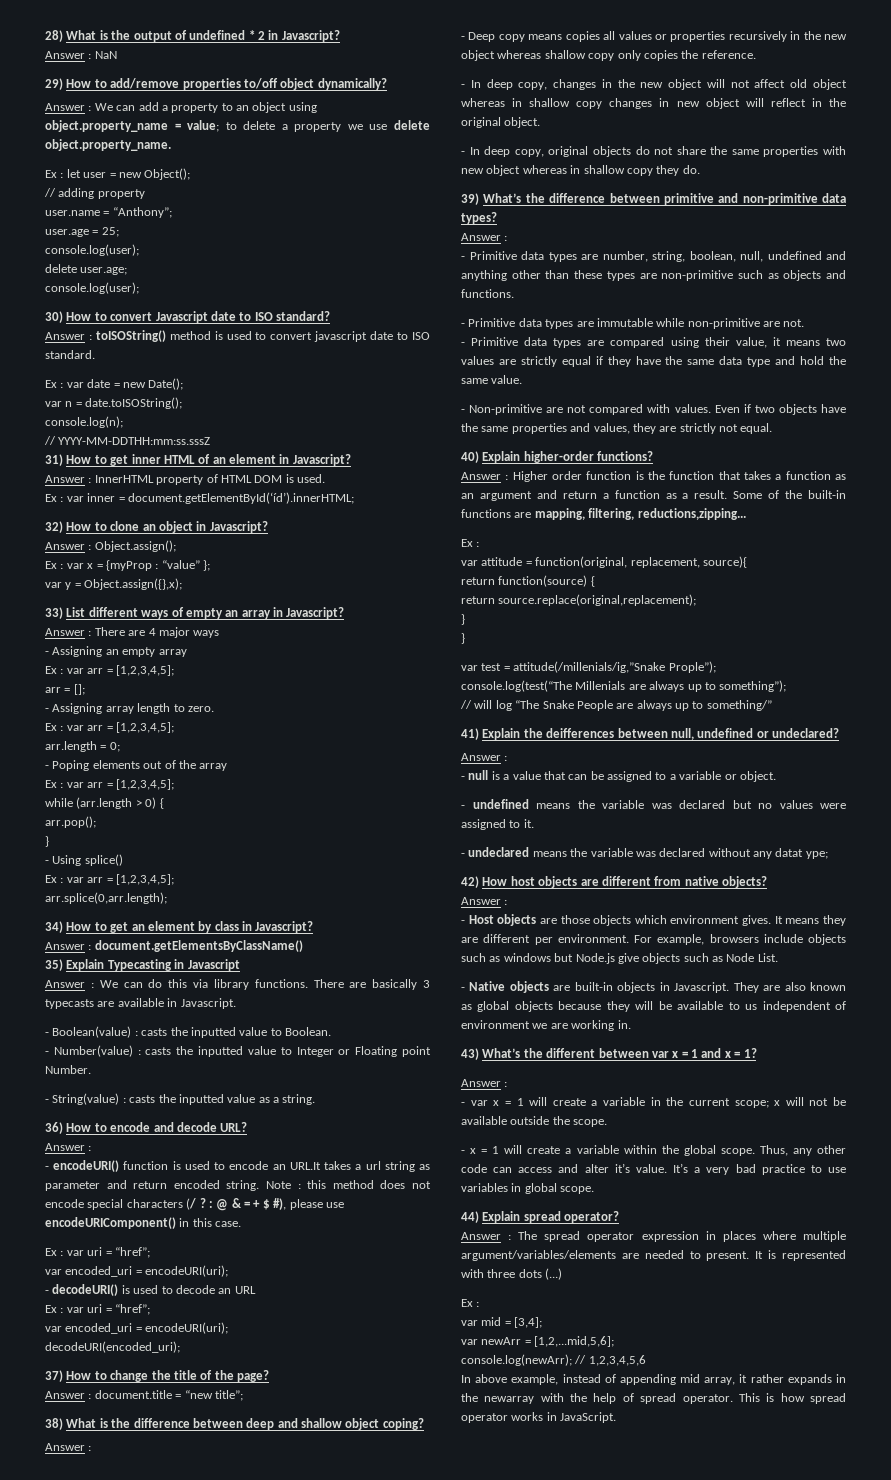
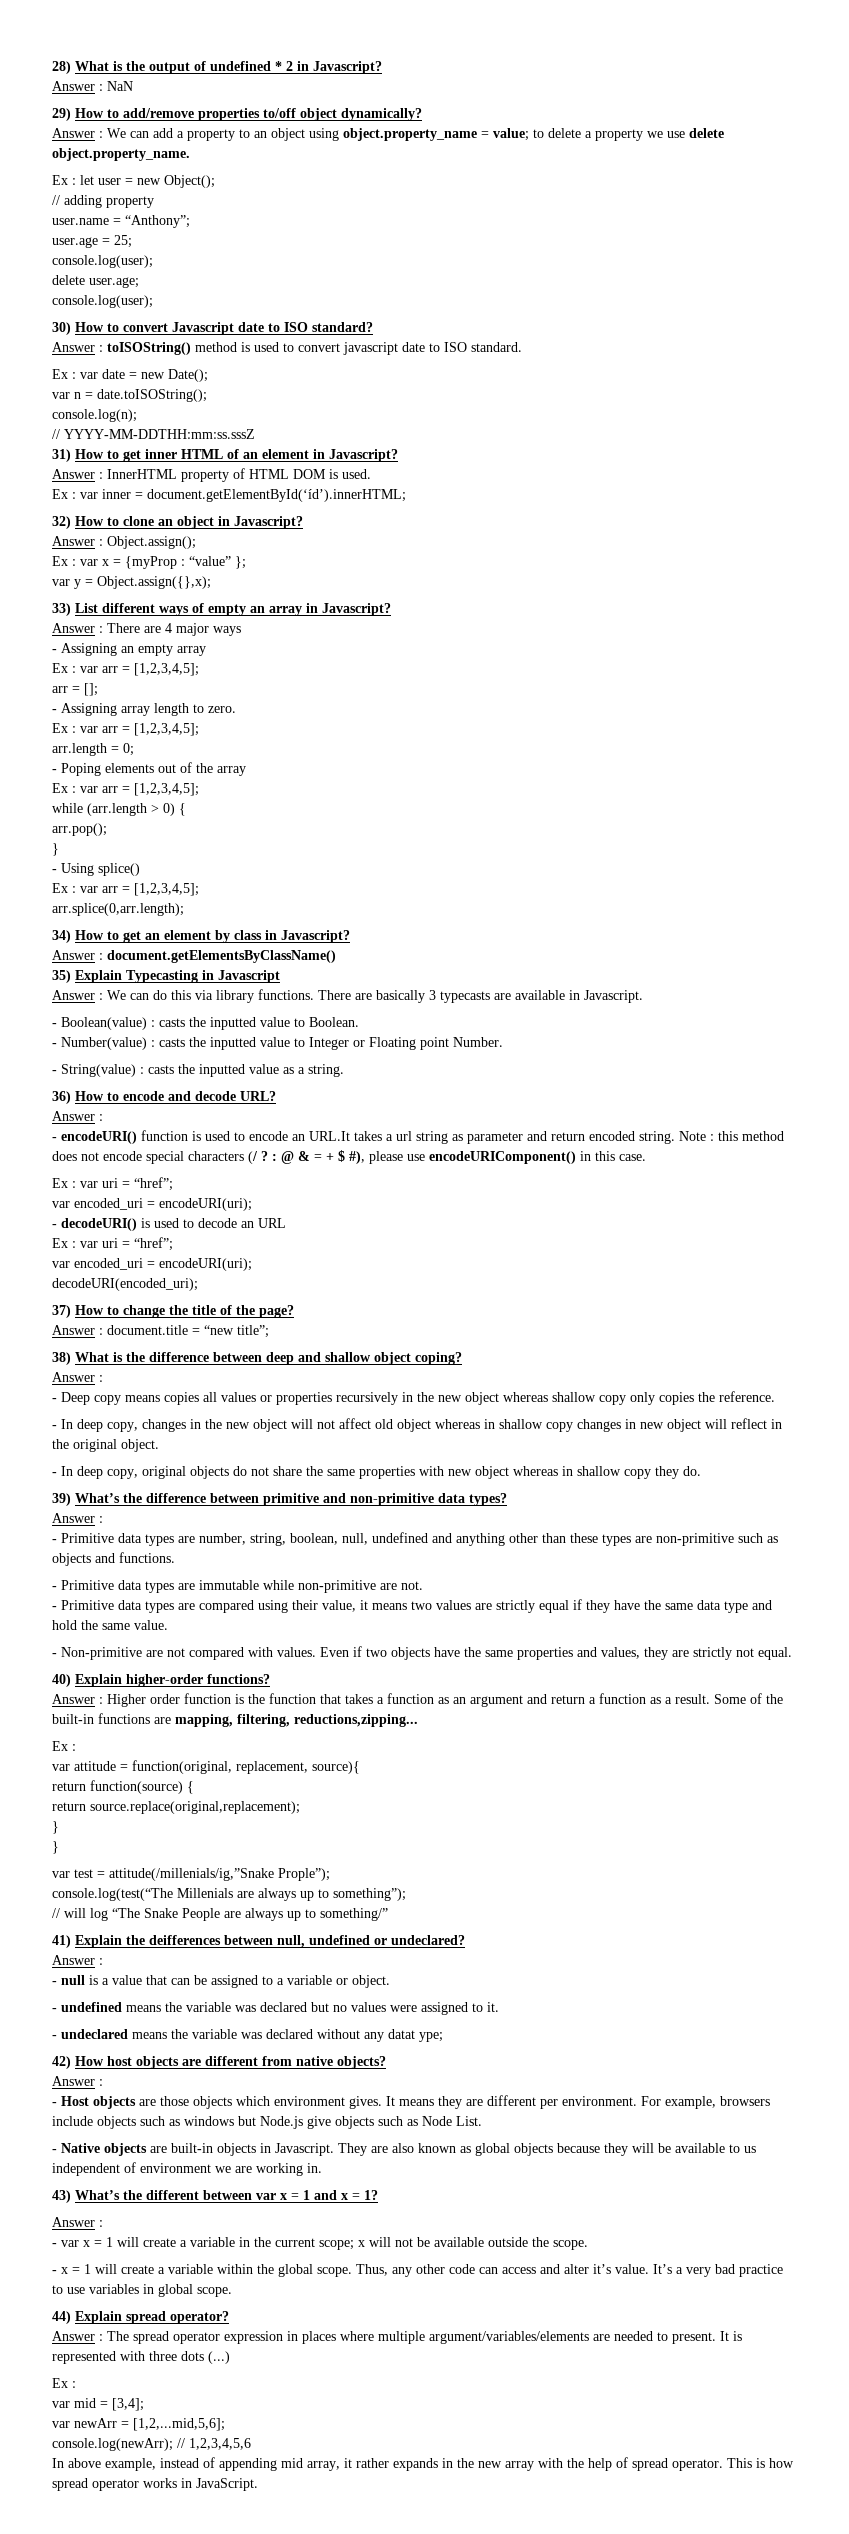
[484,1396,535,1404] newarray -> [478,2461,534,2471] new array

